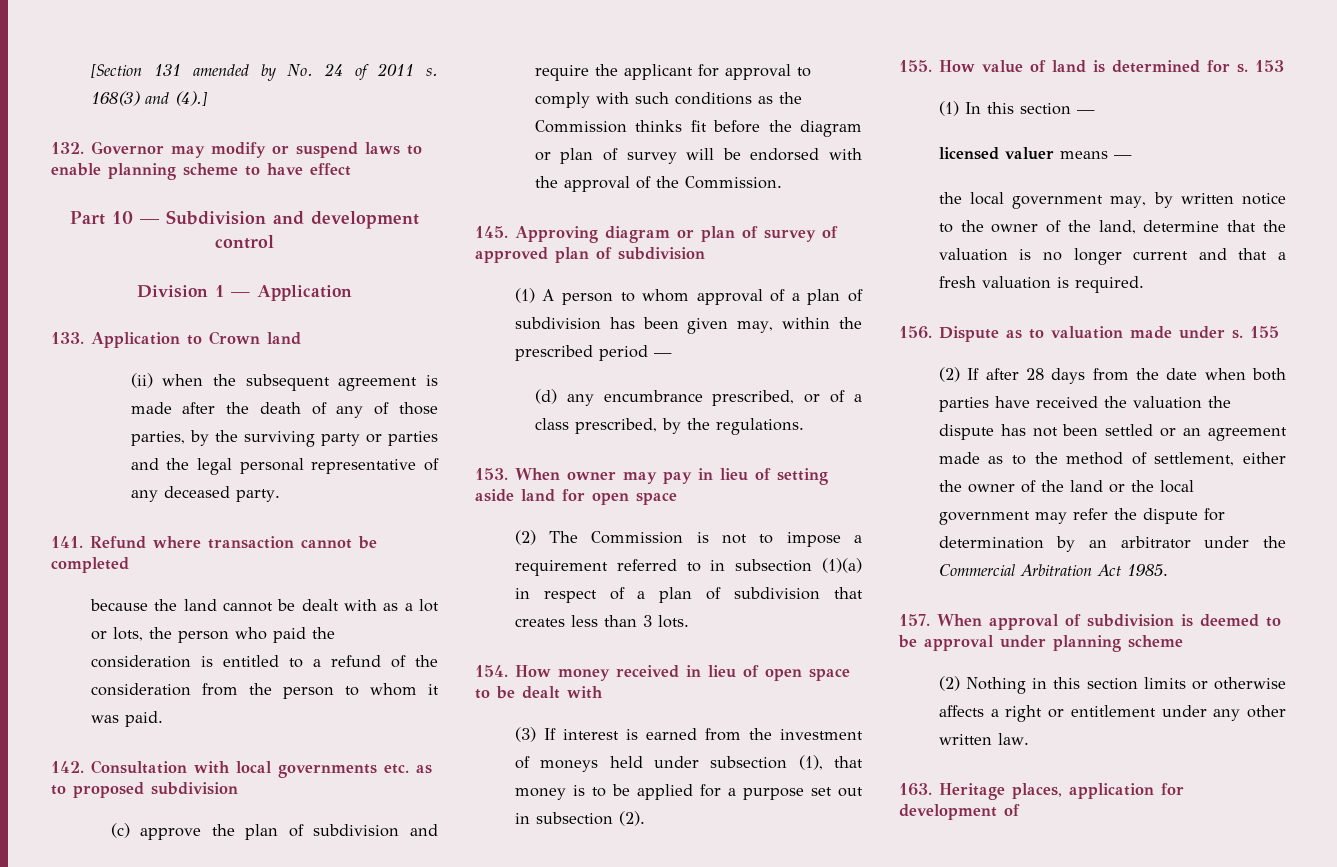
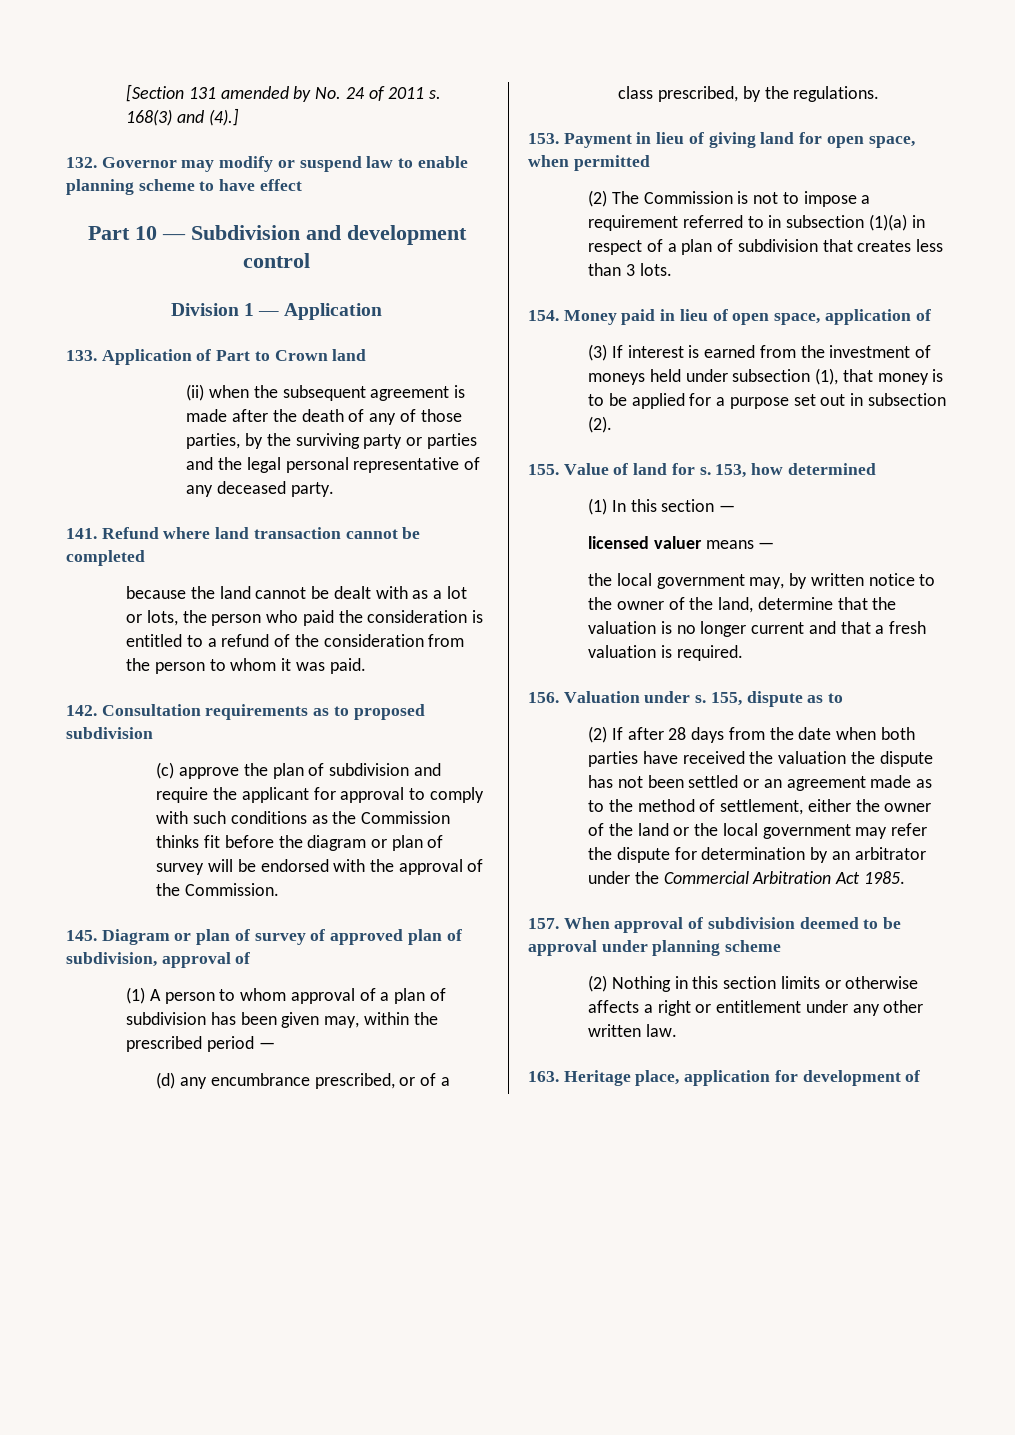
[365,142,400,155] laws -> [366,156,394,168] law
(180, 340) none -> [196,349,251,361] of Part
(201, 542) none -> [215,527,250,539] land
[194,761,409,778] with local governments etc. -> [205,704,309,720] requirements
[515,226,670,243] Approving diagram -> [101,929,170,945] Diagram
[618,247,705,260] subdivision -> [66,952,251,968] subdivision, approval of
[515,468,828,485] [475,489,514,502] When owner may pay in lieu of setting aside -> [563,132,756,148] Payment in lieu of giving
[636,492,677,505] space -> [868,136,915,148] [528,155,650,171] space, when permitted
[515,665,679,681] How money received -> [563,309,656,325] Money paid
[809,668,850,681] [475,686,603,699] space to be dealt with -> [774,309,931,325] space, application of
[939,60,1284,73] How value of land is determined for s. 153 -> [563,463,876,478] Value of land for s. 153, how determined
[939,326,1279,342] Dispute as to valuation made under s. 155 -> [563,691,844,707] Valuation under s. 155, dispute as to
[1181,614,1193,627] is -> (795, 923) none
[1012,783,1062,799] places, -> [635,1070,680,1086] place,

